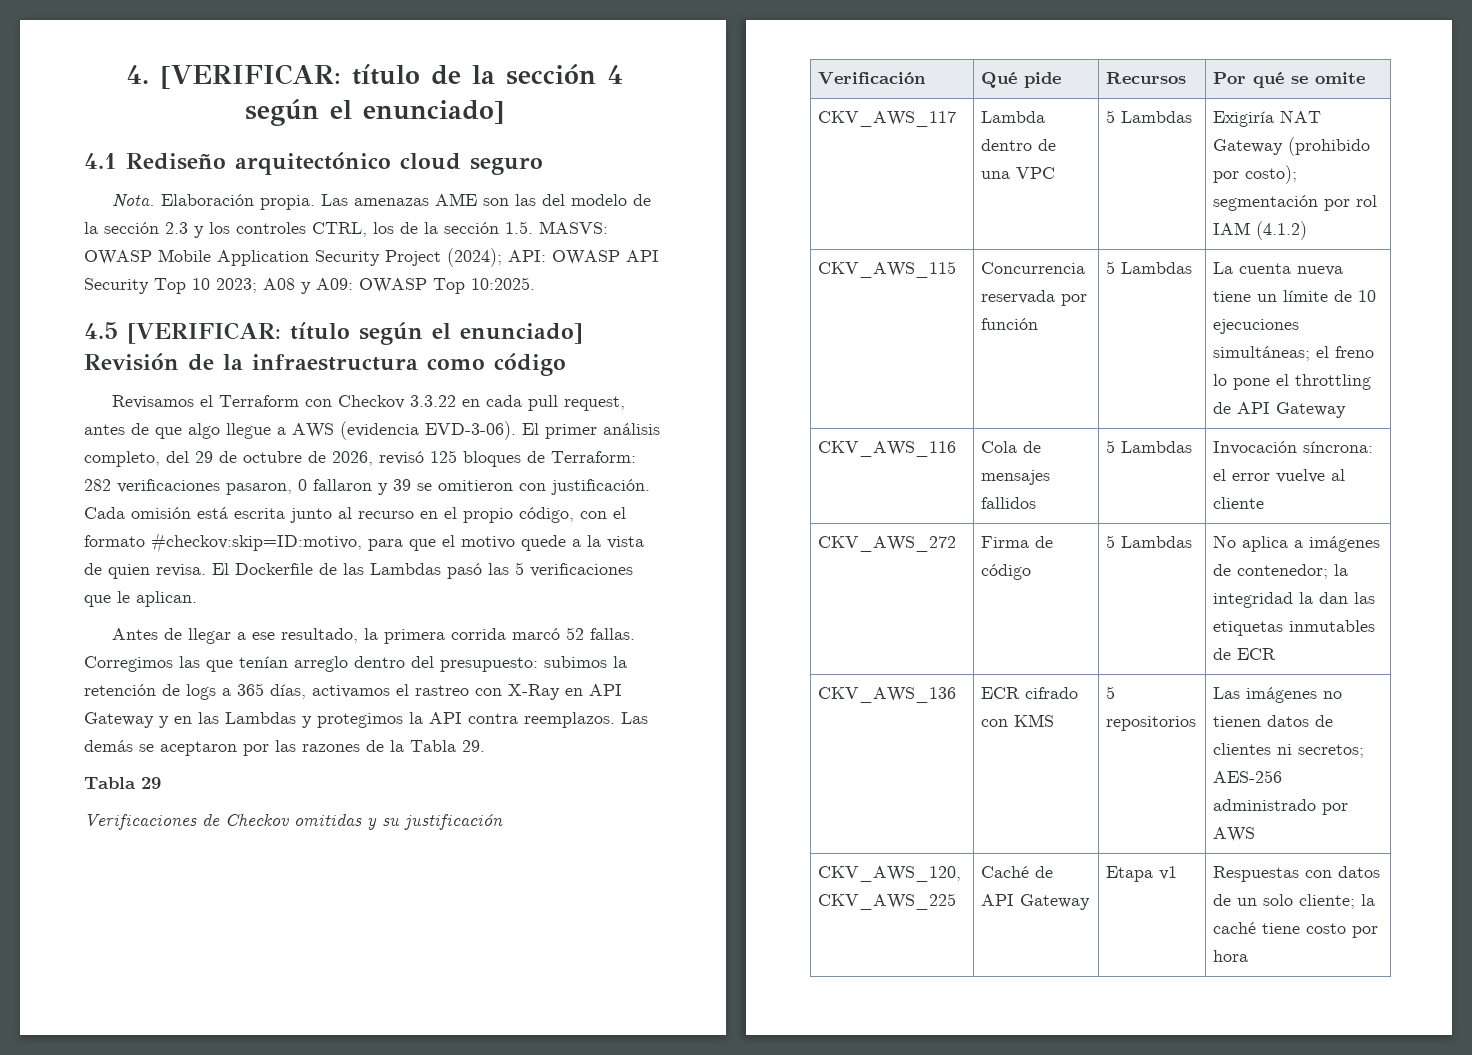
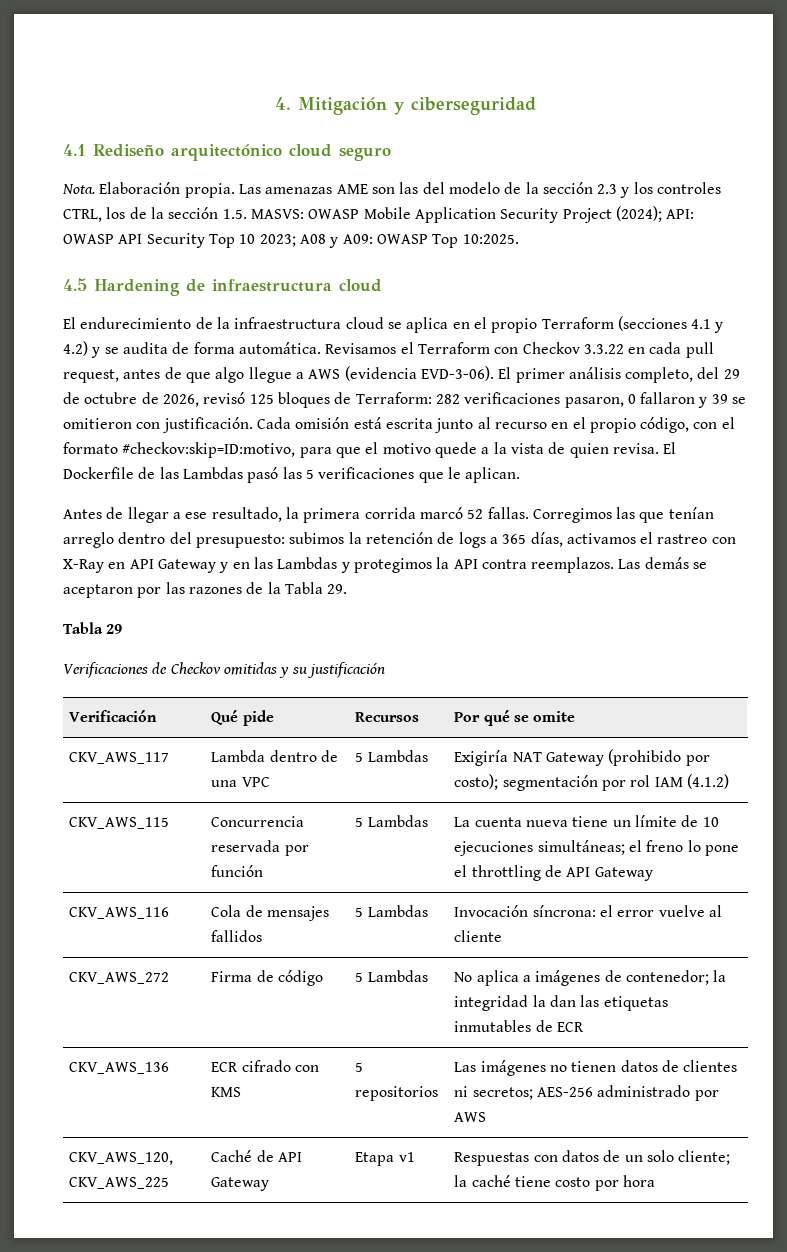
[160,64,623,89] [244,99,505,126] [VERIFICAR: título de la sección 4 según el enunciado] -> [298,97,536,115] Mitigación y ciberseguridad
[127,322,583,345] [84,353,566,376] [VERIFICAR: título según el enunciado] Revisión de la infraestructura como código // -> [94,279,382,296] [63,316,724,333] [63,341,321,358] Hardening de infraestructura cloud // El endurecimiento de la infraestructura cloud se aplica en el propio Terraform (secciones 4.1 y 4.2) y se audita de forma automática.

